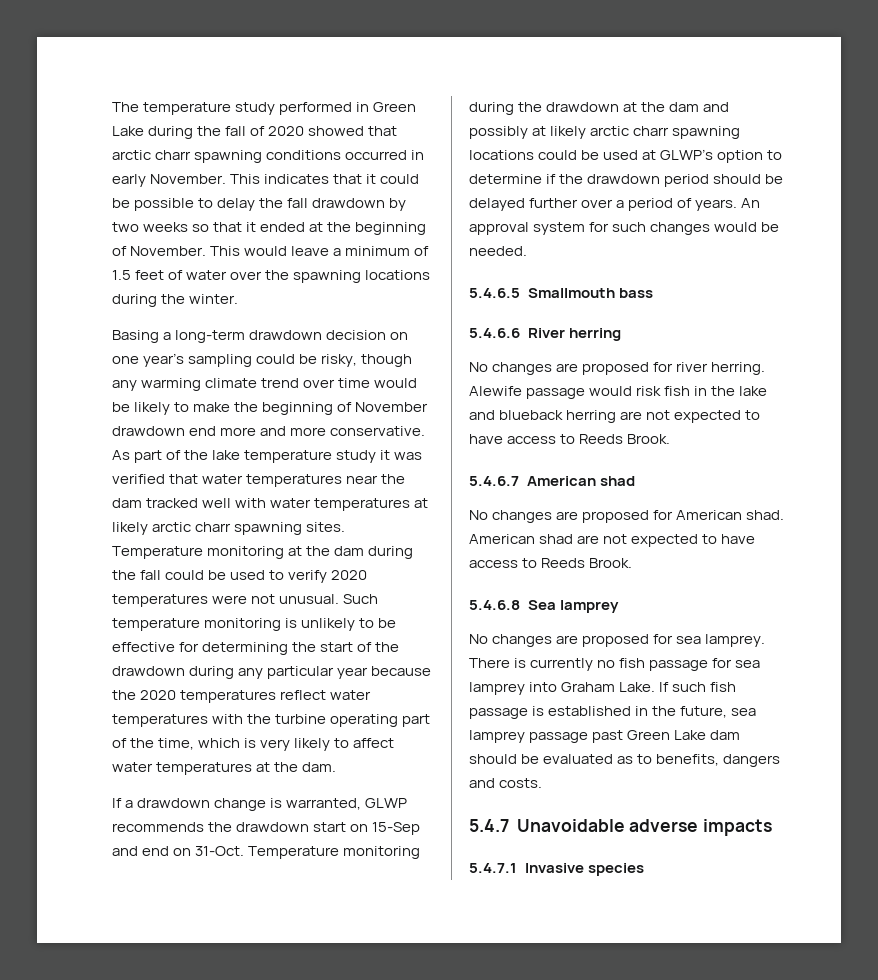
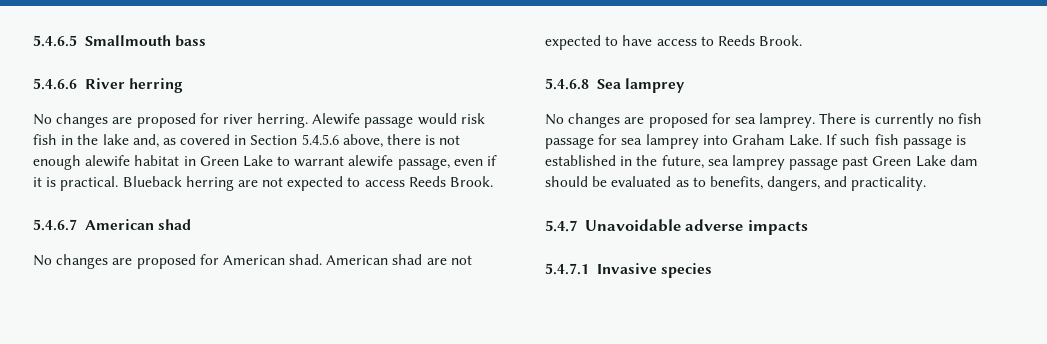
[112,102,417,115] [112,126,398,139] [112,150,425,163] [112,174,420,187] [112,198,407,211] [112,222,427,235] [112,246,430,256] [112,270,431,283] [112,294,239,307] [112,330,409,343] [112,353,413,367] [112,378,418,391] [112,402,429,415] [112,426,426,436] [112,450,423,463] [112,474,406,487] [112,498,429,511] [112,522,346,535] [112,546,414,559] [112,570,368,583] [112,594,379,607] [112,618,397,631] [112,642,400,655] [112,666,432,679] [112,690,372,703] [112,714,431,727] [112,738,395,751] [112,762,337,775] [112,798,408,811] [112,822,421,835] [112,846,421,859] [469,102,730,115] [469,126,741,139] [469,149,783,163] [469,174,784,187] [469,198,761,211] [469,222,780,235] [469,246,527,256] The temperature study performed in Green Lake during the fall of 2020 showed that arctic charr spawning conditions occurred in early November. This indicates that it could be possible to delay the fall drawdown by two weeks so that it ended at the beginning of November. This would leave a minimum of 1.5 feet of water over the spawning locations during the winter. // Basing a long-term drawdown decision on one year’s sampling could be risky, though any warming climate trend over time would be likely to make the beginning of November drawdown end more and more conservative. As part of the lake temperature study it was verified that water temperatures near the dam tracked well with water temperatures at likely arctic charr spawning sites. Temperature monitoring at the dam during the fall could be used to verify 2020 temperatures were not unusual. Such temperature monitoring is unlikely to be effective for determining the start of the drawdown during any particular year because the 2020 temperatures reflect water temperatures with the turbine operating part of the time, which is very likely to affect water temperatures at the dam. // If a drawdown change is warranted, GLWP recommends the drawdown start on 15-Sep and end on 31-Oct. Temperature monitoring during the drawdown at the dam and possibly at likely arctic charr spawning locations could be used at GLWP’s option to determine if the drawdown period should be delayed further over a period of years. An approval system for such changes would be needed. // -> (33, 41) none
[469,410,564,420] and blueback -> [132,134,461,148] [33,155,498,170] [33,176,182,191] and, as covered in Section 5.4.5.6 above, there is not enough alewife habitat in Green Lake to warrant alewife passage, even if it is practical. Blueback
[469,434,576,444] have access to -> [364,180,405,187] access
[723,754,781,767] [469,778,543,788] dangers and costs. -> [767,176,927,191] dangers, and practicality.

